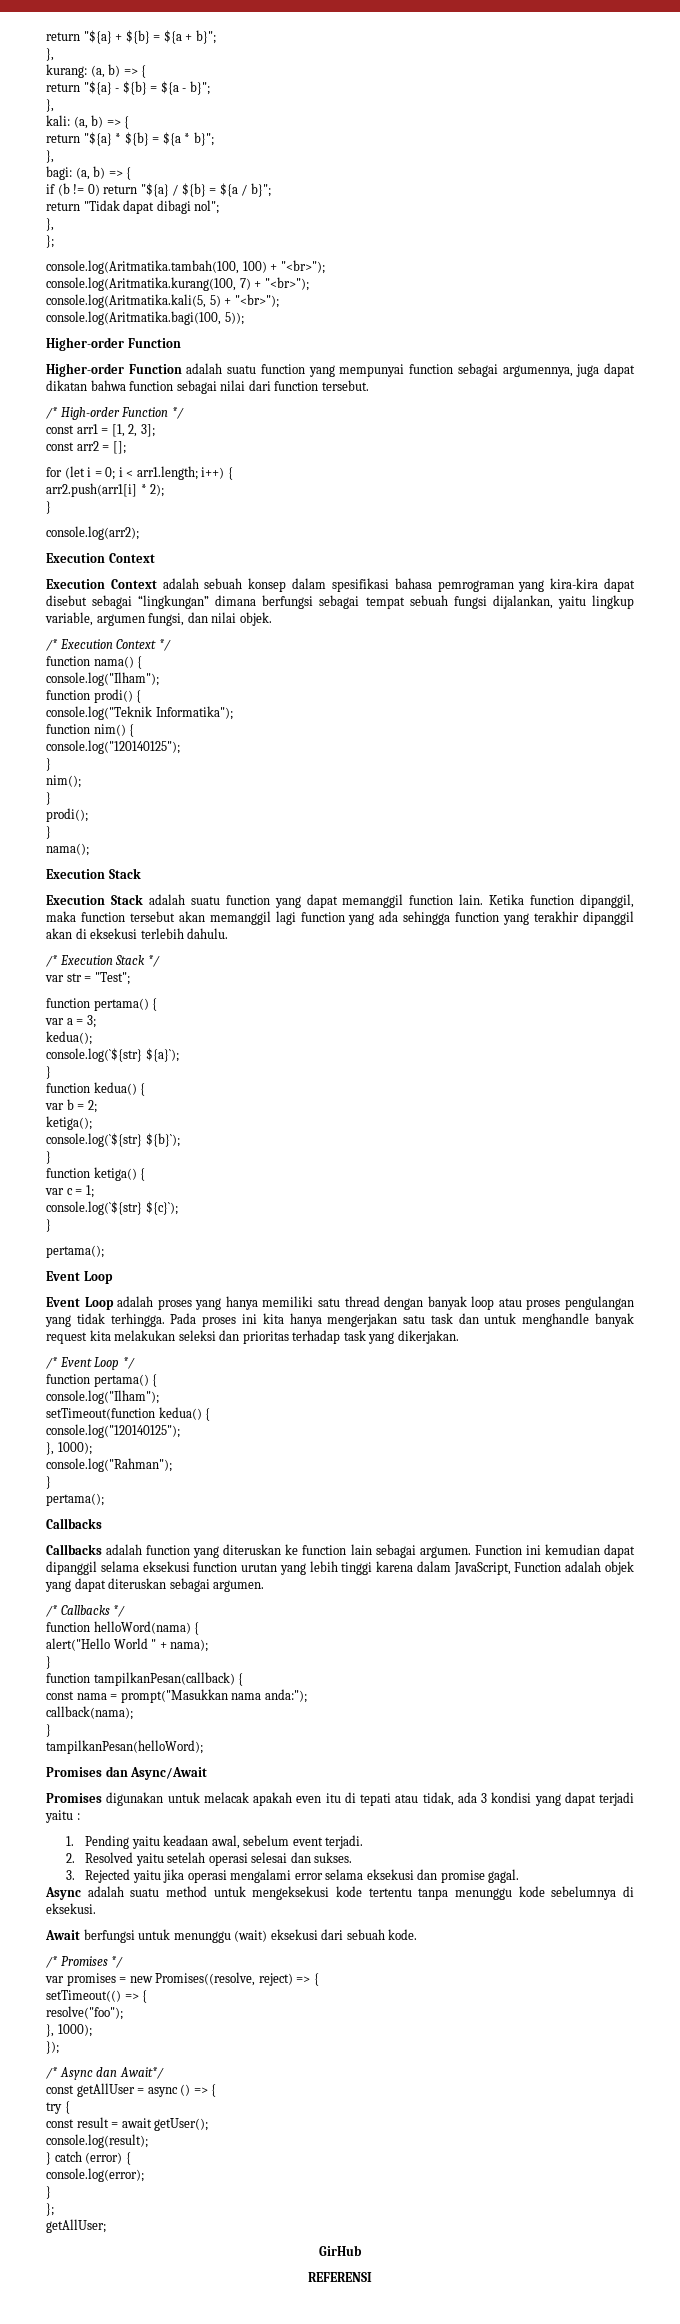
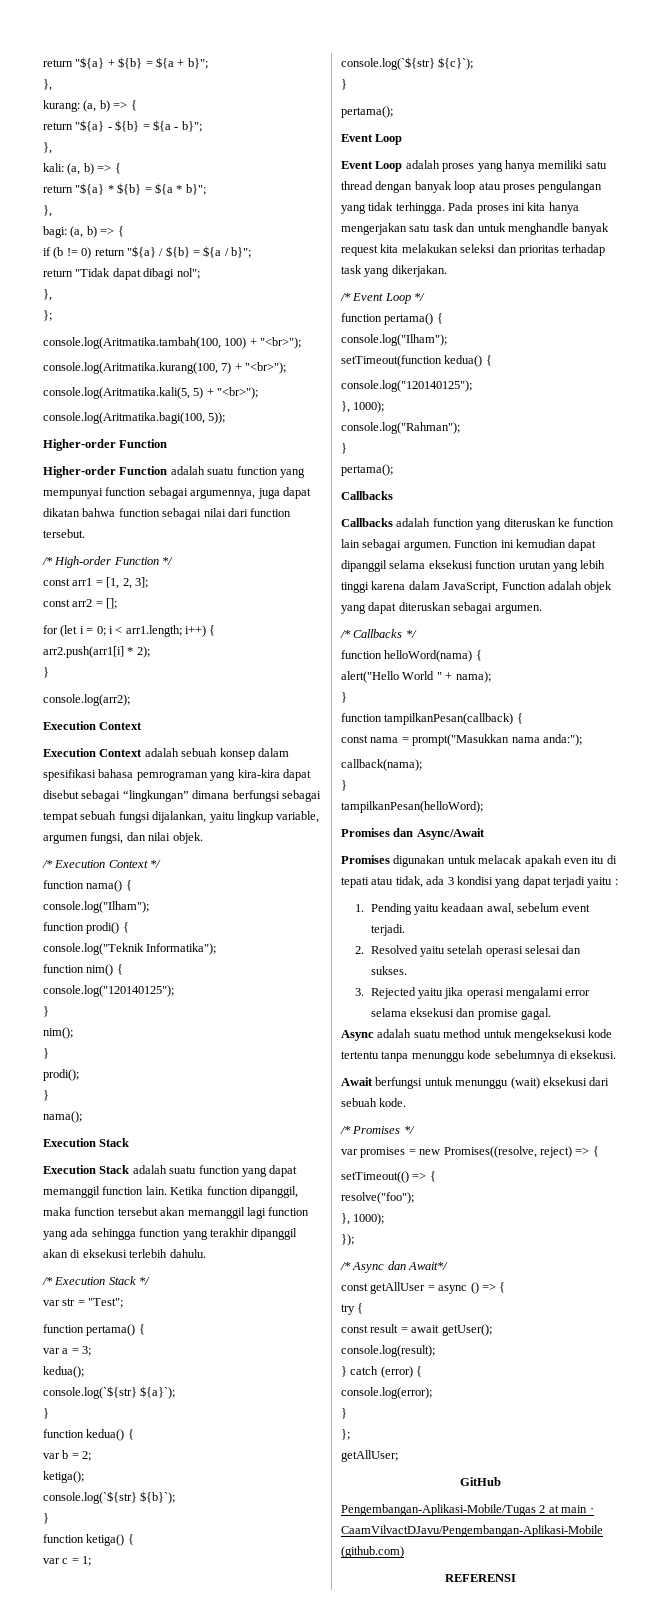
[319,2245,362,2256] GirHub -> [459,1477,501,1486] [341,1504,594,1516] [341,1525,603,1537] [341,1546,404,1558] GitHub // Pengembangan-Aplikasi-Mobile/Tugas 2 at main · CaamVilvactDJavu/Pengembangan-Aplikasi-Mobile (github.com)

